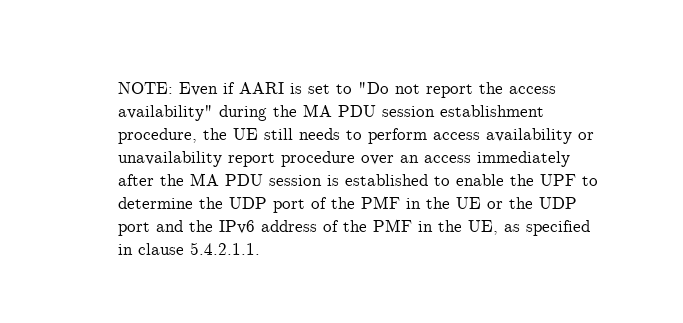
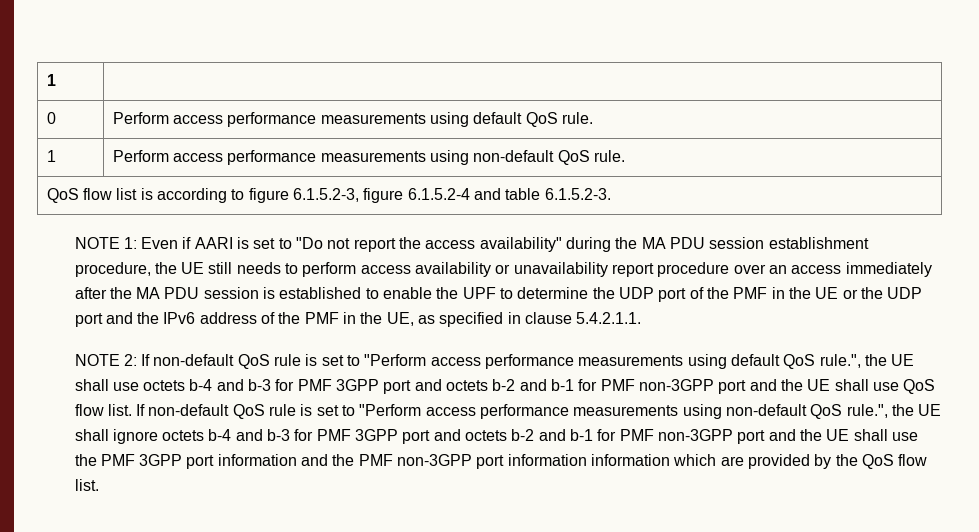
[118,82,174,94] NOTE: -> [46,74,56,86] [46,112,56,124] [112,112,594,127] [46,150,56,162] [112,150,626,165] [46,188,611,203] [74,237,137,249] 1 | // 0 | Perform access performance measurements using default QoS rule. // 1 | Perform access performance measurements using non-default QoS rule. // QoS flow list is according to figure 6.1.5.2-3, figure 6.1.5.2-4 and table 6.1.5.2-3. // NOTE 1:
(261, 248) none -> [74,354,915,369] [74,379,936,394] [74,404,942,419] [74,429,918,444] [74,454,928,469] [74,479,99,491] // NOTE 2: If non-default QoS rule is set to "Perform access performance measurements using default QoS rule.", the UE shall use octets b-4 and b-3 for PMF 3GPP port and octets b-2 and b-1 for PMF non-3GPP port and the UE shall use QoS flow list. If non-default QoS rule is set to "Perform access performance measurements using non-default QoS rule.", the UE shall ignore octets b-4 and b-3 for PMF 3GPP port and octets b-2 and b-1 for PMF non-3GPP port and the UE shall use the PMF 3GPP port information and the PMF non-3GPP port information information which are provided by the QoS flow list.

